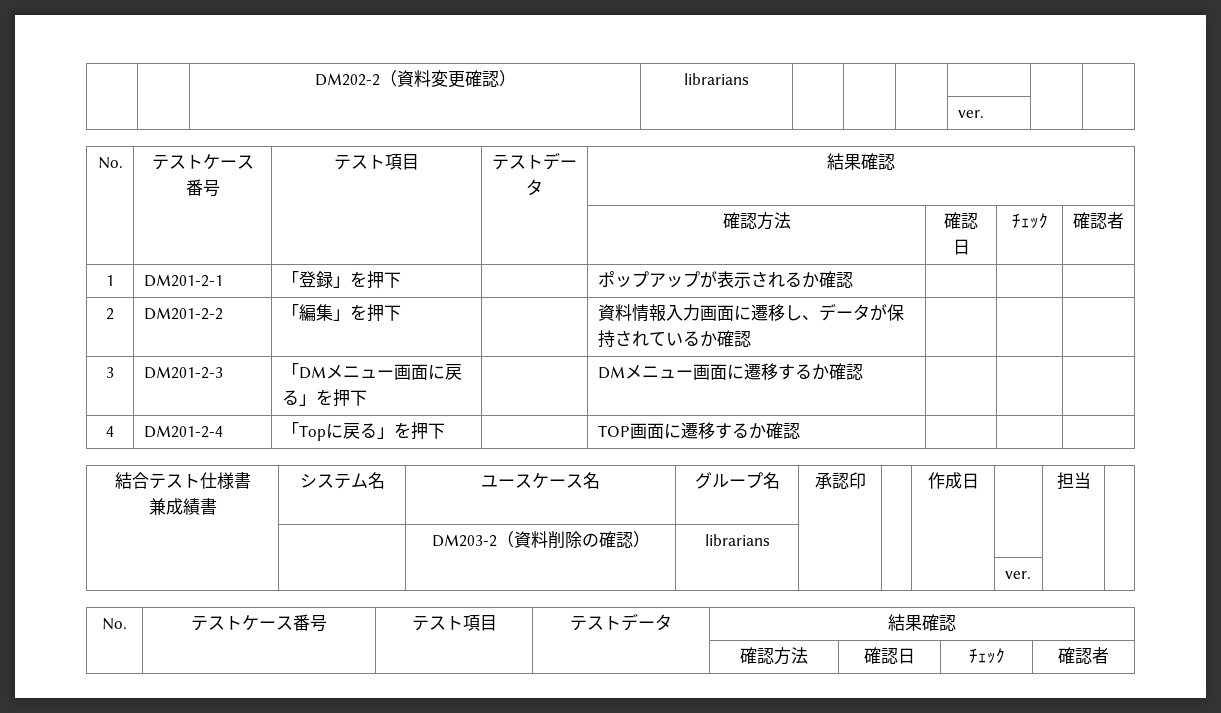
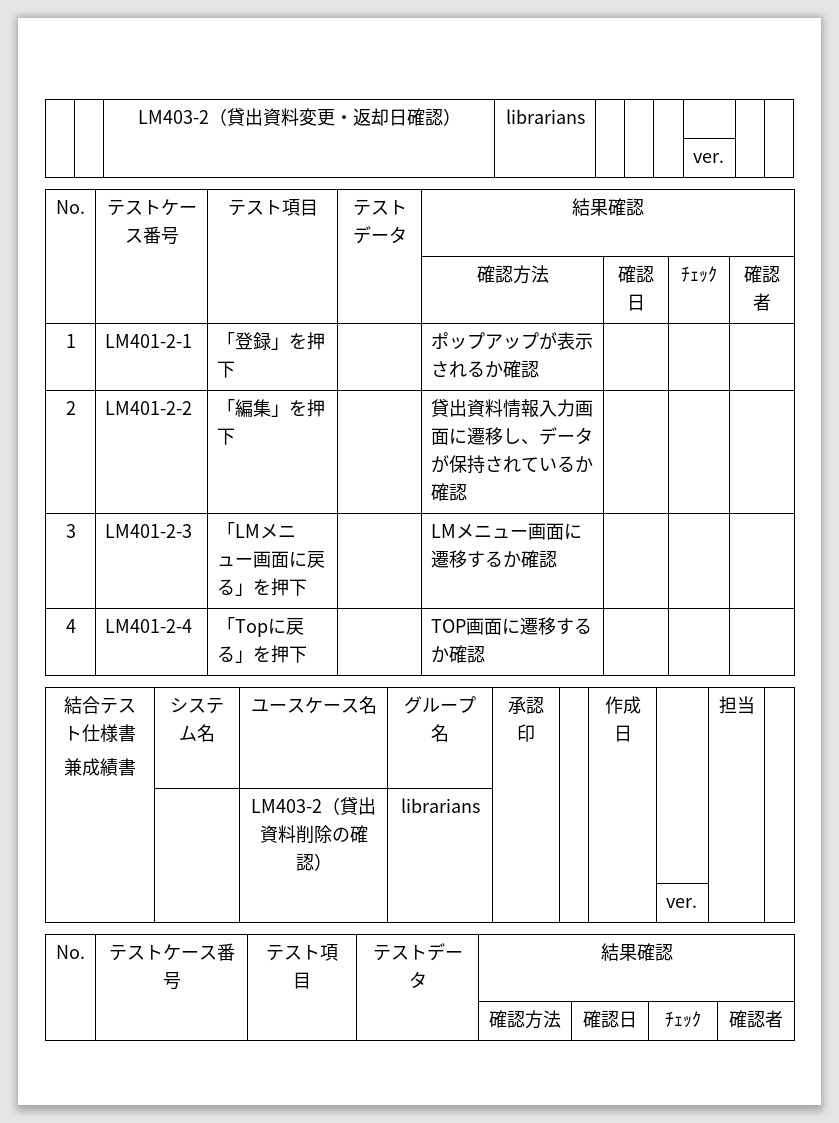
[314,70,465,88] | | DM202-2（資料変更 -> [137,108,407,126] | | LM403-2（貸出資料変更・返却日
[143,274,223,287] DM201-2-1 -> [105,334,193,348] LM401-2-1
[143,307,223,320] DM201-2-2 -> [105,401,193,415] LM401-2-2
(401, 313) none -> [431,399,468,417] 貸出
[143,366,223,379] [281,363,326,379] DM201-2-3 | 「DM -> [105,524,193,538] [217,522,261,538] LM401-2-3 | 「LM
[597,366,625,379] DM -> [431,524,457,538] LM
[143,425,223,438] DM201-2-4 -> [105,619,193,633] LM401-2-4
[431,531,514,548] DM203-2（ -> [251,797,376,815] LM403-2（貸出

